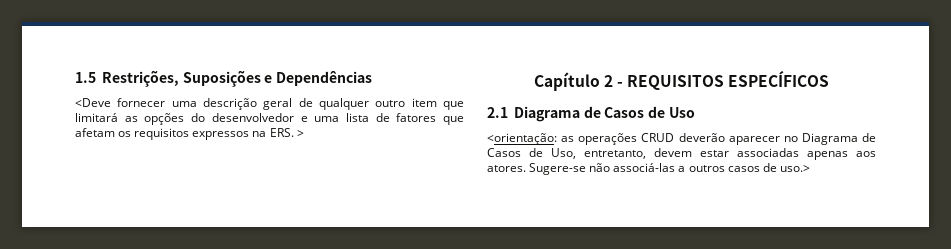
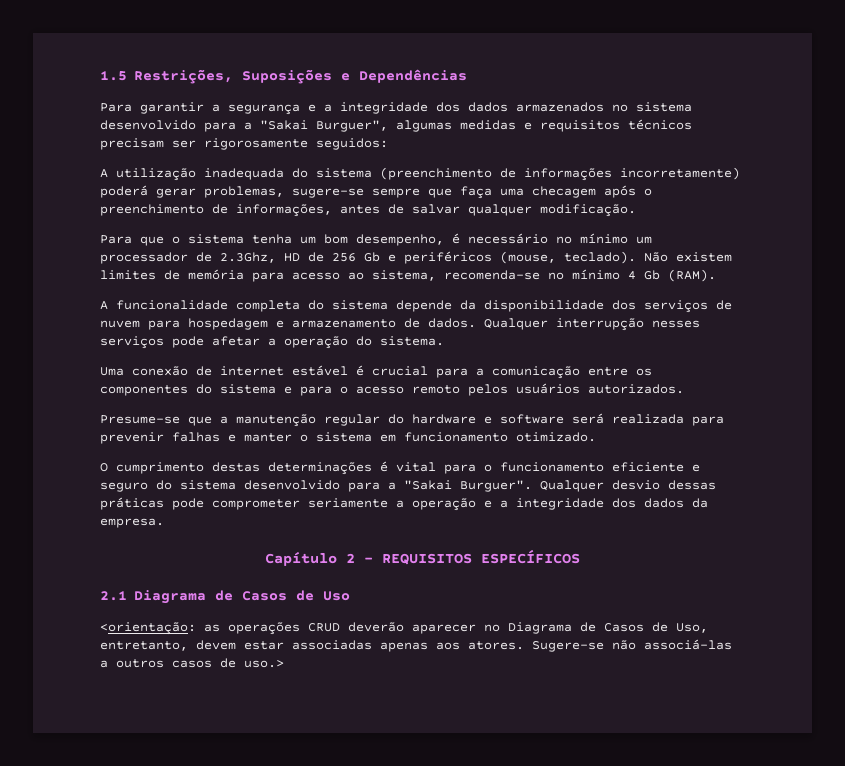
[75,98,464,110] [75,113,464,125] [75,128,304,140] <Deve fornecer uma descrição geral de qualquer outro item que limitará as opções do desenvolvedor e uma lista de fatores que afetam os requisitos expressos na ERS. > -> [100,102,692,115] [100,119,692,132] [100,138,388,150] [100,167,740,181] [100,185,652,199] [100,204,636,217] [100,233,652,246] [100,251,732,264] [100,269,716,282] [100,300,732,313] [100,318,700,331] [100,336,444,349] [100,365,652,379] [100,383,684,396] [100,413,724,427] [100,432,596,444] [100,461,700,475] [100,480,716,492] [100,497,708,511] [100,518,164,528] Para garantir a segurança e a integridade dos dados armazenados no sistema desenvolvido para a "Sakai Burguer", algumas medidas e requisitos técnicos precisam ser rigorosamente seguidos: // A utilização inadequada do sistema (preenchimento de informações incorretamente) poderá gerar problemas, sugere-se sempre que faça uma checagem após o preenchimento de informações, antes de salvar qualquer modificação. // Para que o sistema tenha um bom desempenho, é necessário no mínimo um processador de 2.3Ghz, HD de 256 Gb e periféricos (mouse, teclado). Não existem limites de memória para acesso ao sistema, recomenda-se no mínimo 4 Gb (RAM). // A funcionalidade completa do sistema depende da disponibilidade dos serviços de nuvem para hospedagem e armazenamento de dados. Qualquer interrupção nesses serviços pode afetar a operação do sistema. // Uma conexão de internet estável é crucial para a comunicação entre os componentes do sistema e para o acesso remoto pelos usuários autorizados. // Presume-se que a manutenção regular do hardware e software será realizada para prevenir falhas e manter o sistema em funcionamento otimizado. // O cumprimento destas determinações é vital para o funcionamento eficiente e seguro do sistema desenvolvido para a "Sakai Burguer". Qualquer desvio dessas práticas pode comprometer seriamente a operação e a integridade dos dados da empresa.

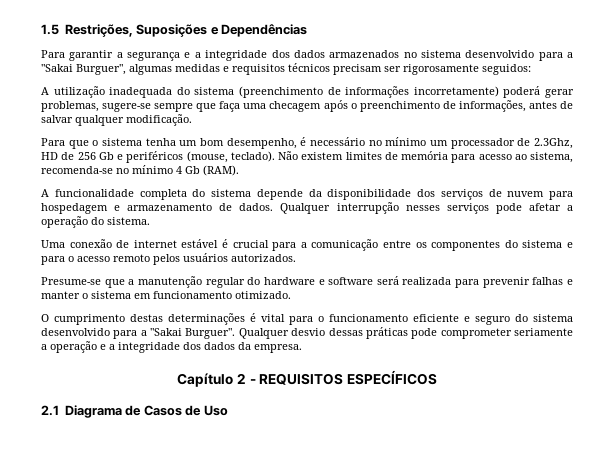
[100,622,708,635] [100,639,732,652] [100,658,284,668] // <orientação: as operações CRUD deverão aparecer no Diagrama de Casos de Uso, entretanto, devem estar associadas apenas aos atores. Sugere-se não associá-las a outros casos de uso.> -> (228, 410) none

